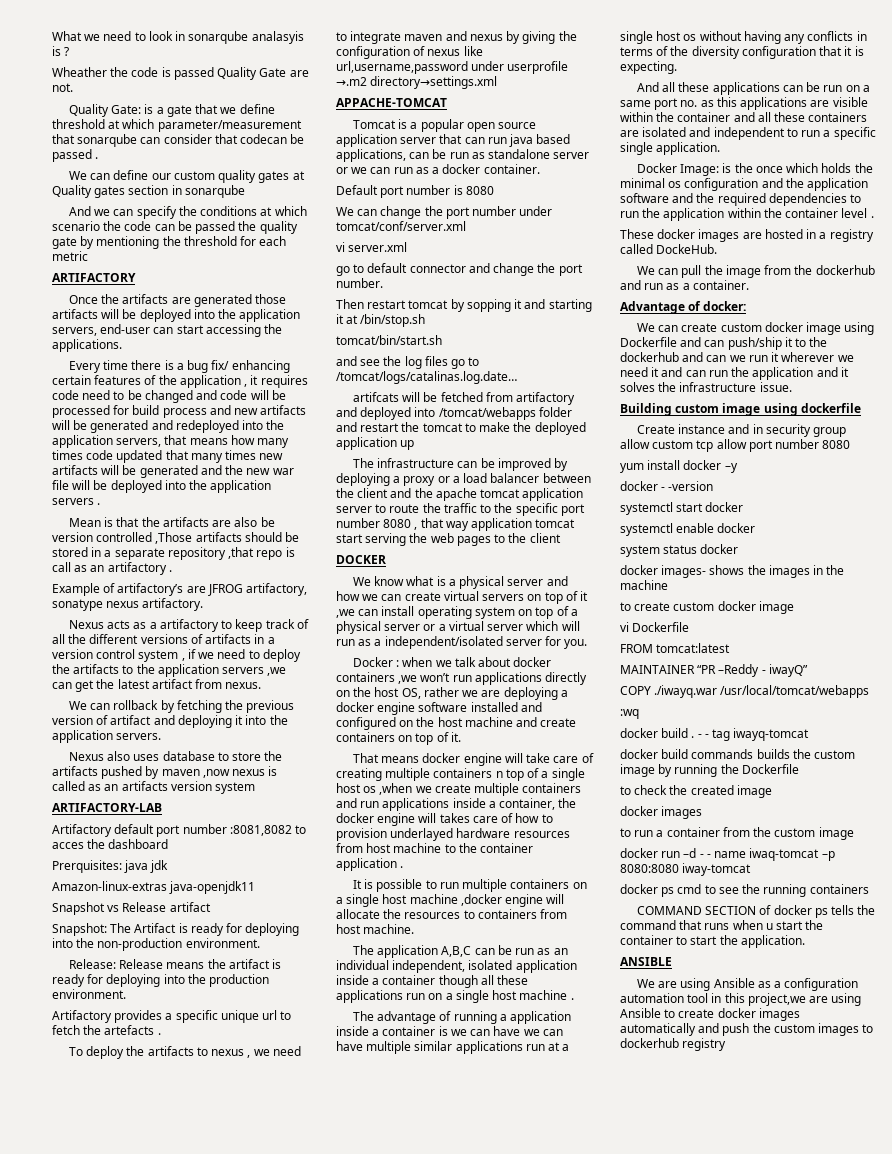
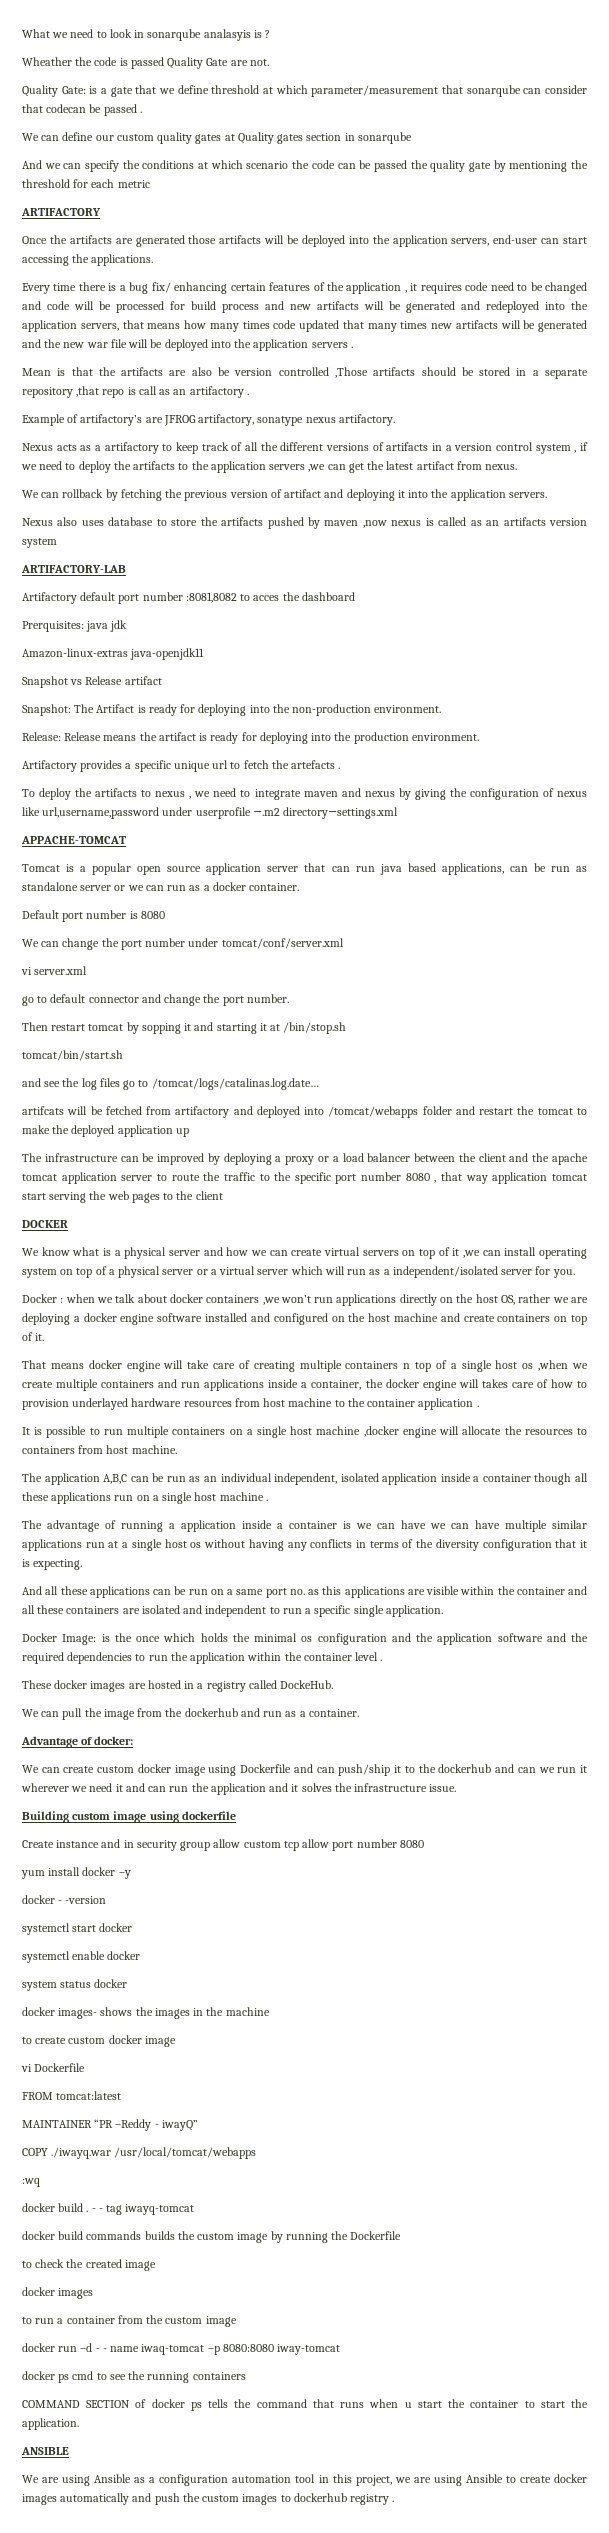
[747,993,806,1006] project,we -> [355,2475,411,2486] project, we
(727, 1044) none -> [392,2500,395,2502] .

